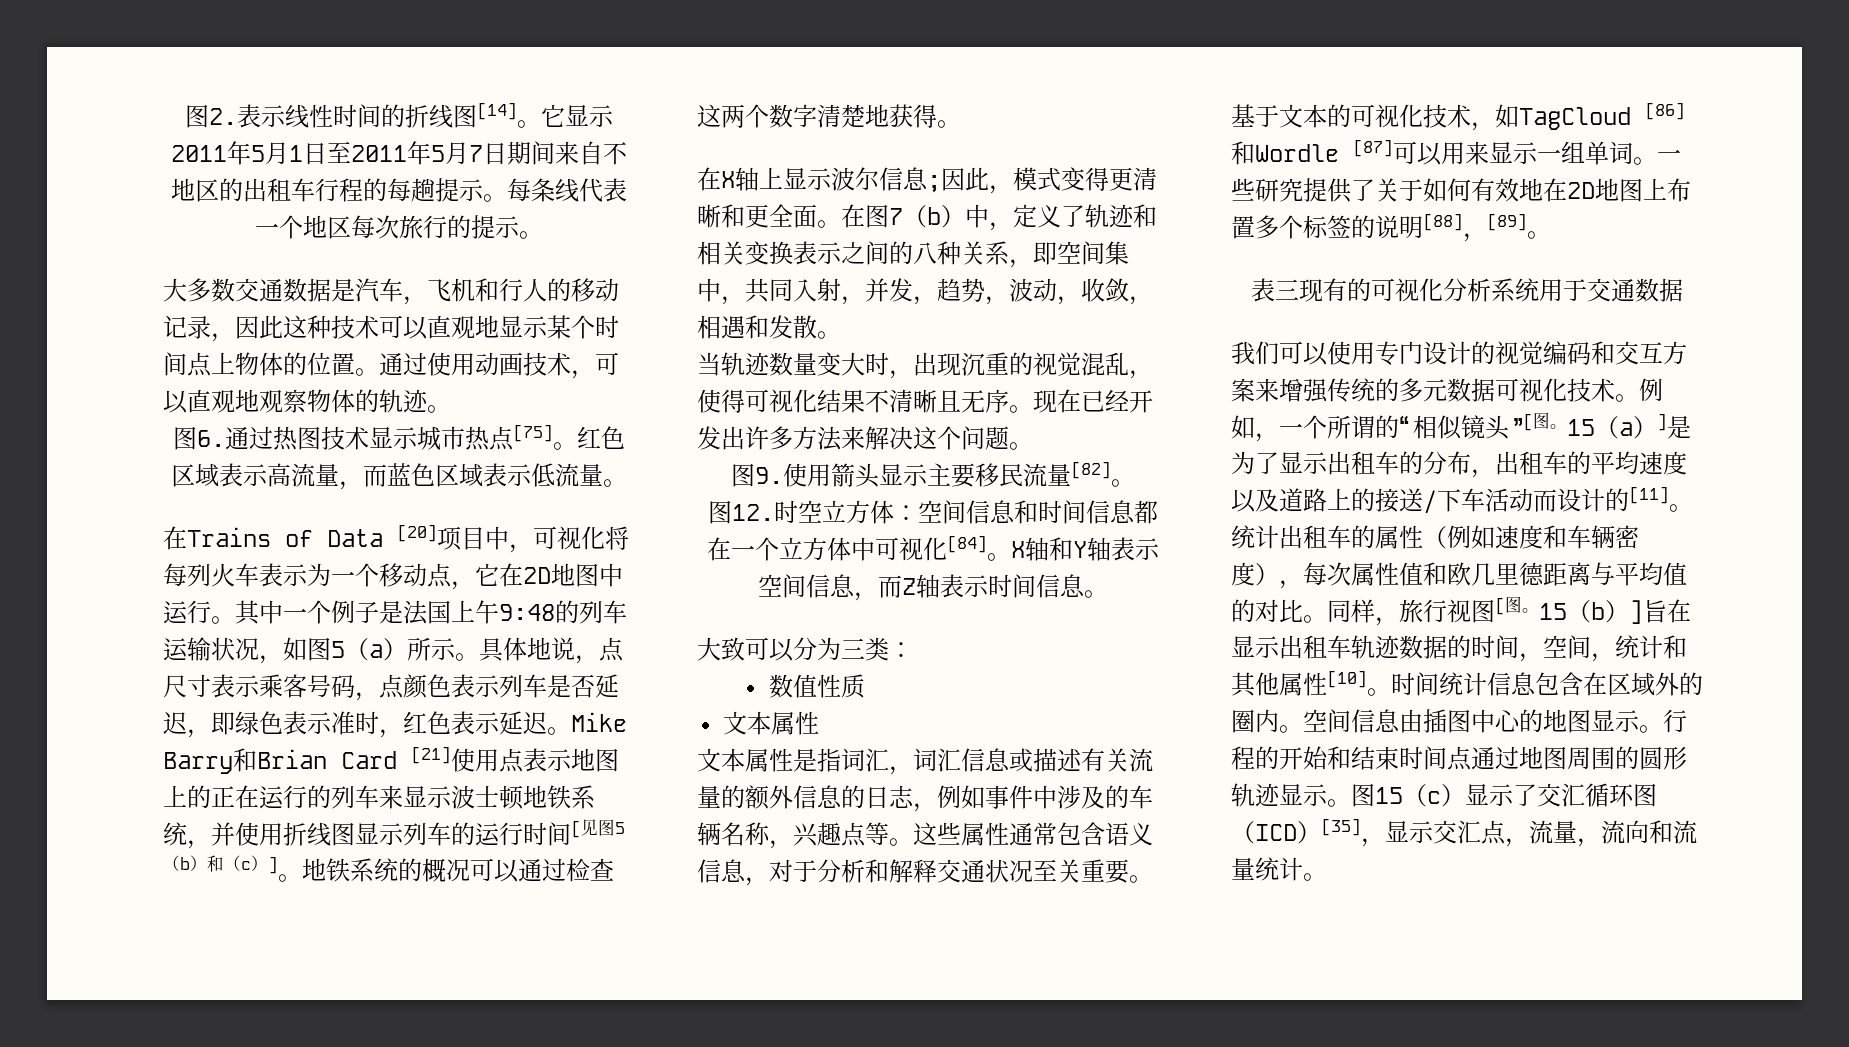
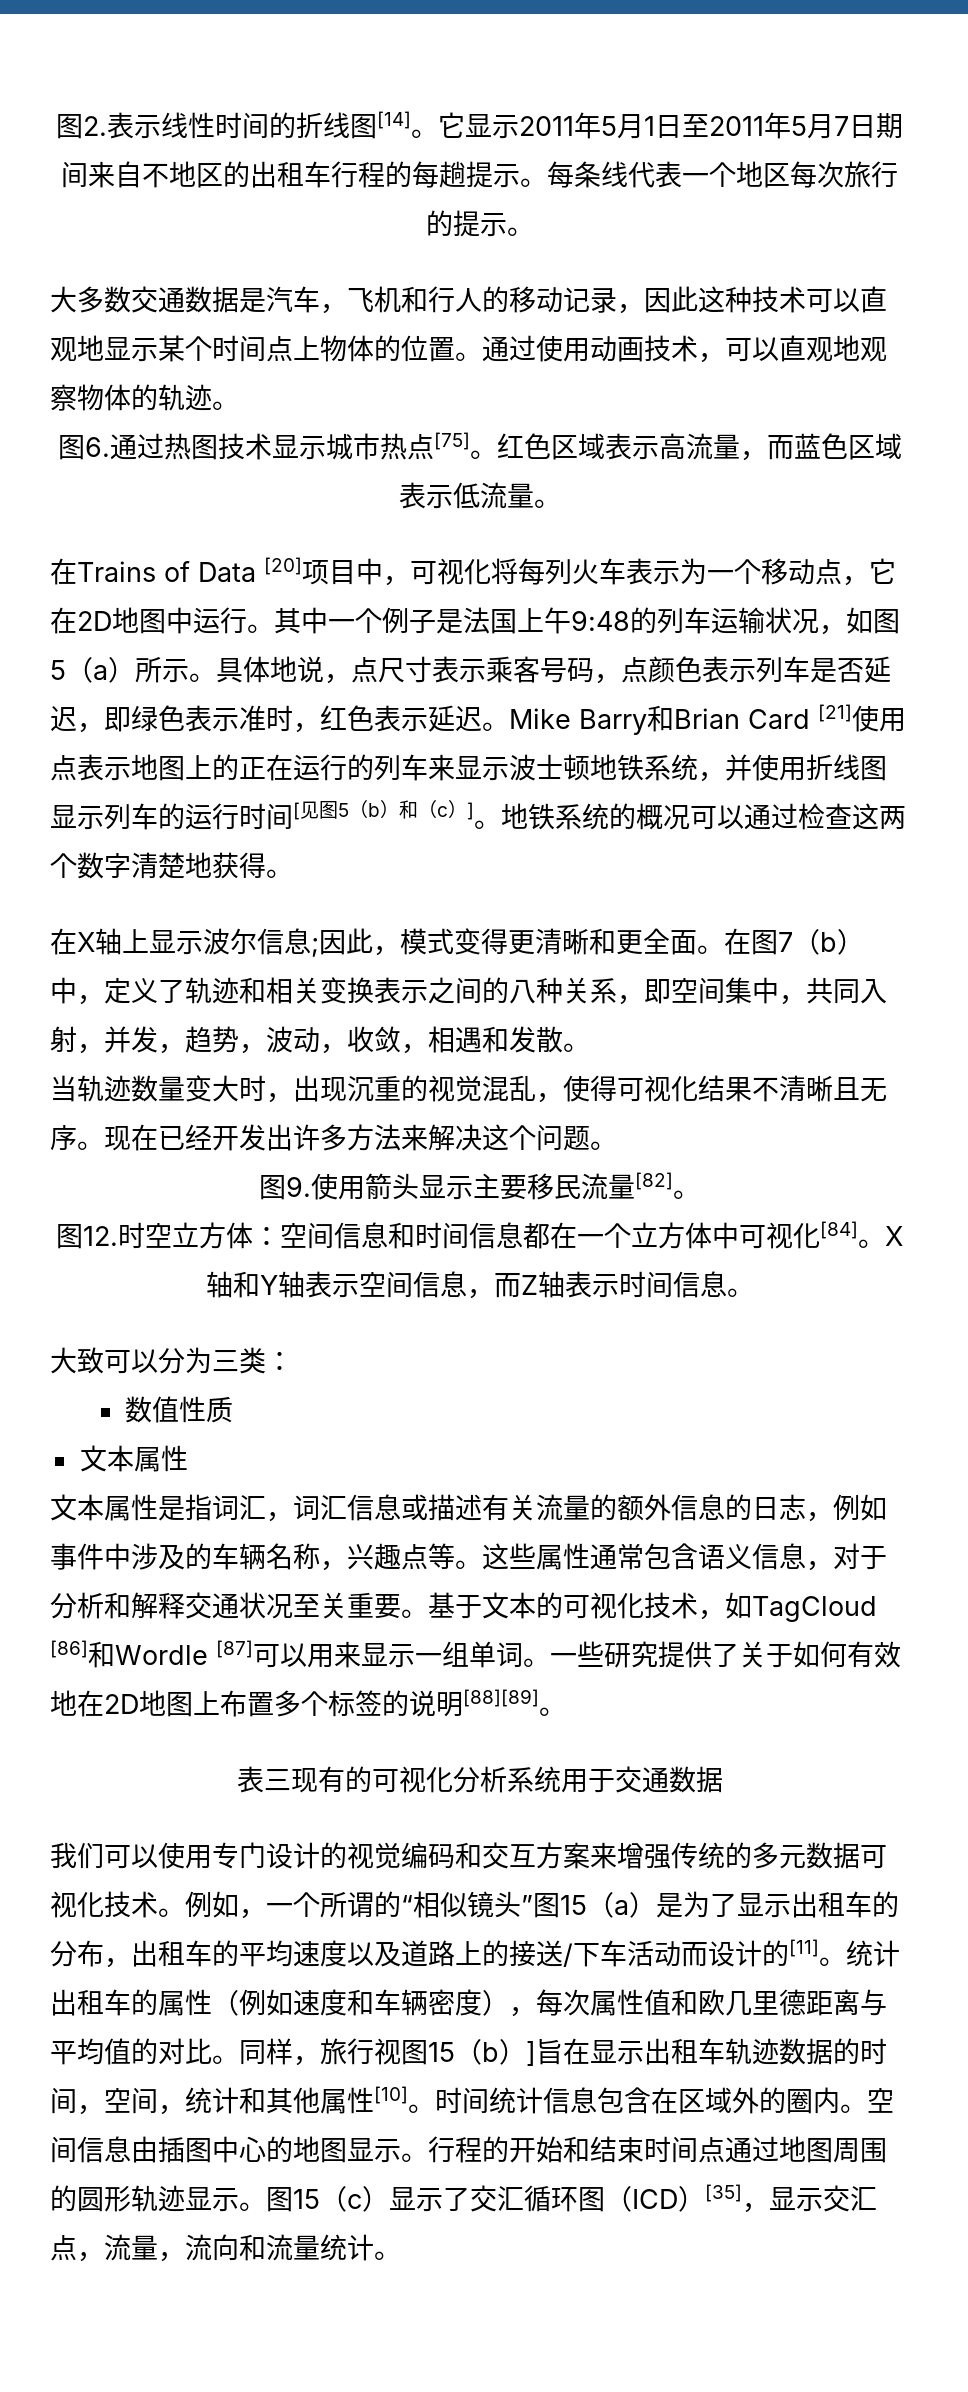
[1423,213,1463,231] [1463,233,1487,242] [1487,213,1527,231] [88]，[89] -> [463,1689,539,1707] [88][89]
[1509,412,1567,436] ”[图。 -> [521,1893,560,1918] ”图
[1657,413,1667,431] ] -> (656, 1905) none
[1495,596,1539,615] [图。 -> (428, 2052) none

